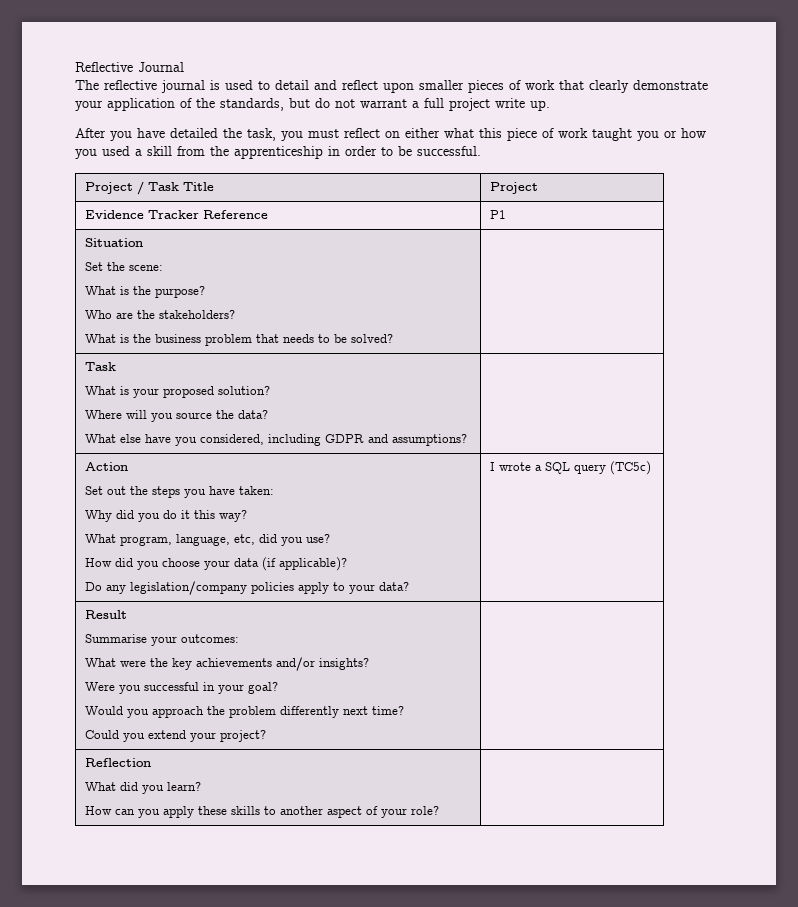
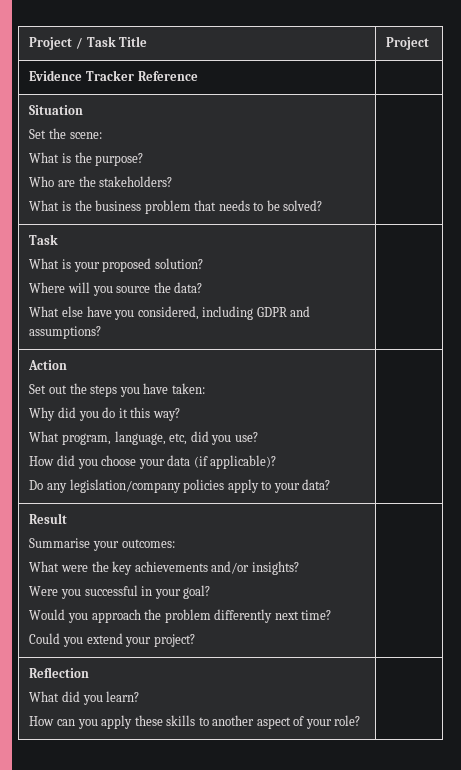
[75,62,184,72] [75,80,708,93] [75,98,550,111] [75,128,706,141] [75,146,481,159] Reflective Journal // The reflective journal is used to detail and reflect upon smaller pieces of work that clearly demonstrate your application of the standards, but do not warrant a full project write up. // After you have detailed the task, you must reflect on either what this piece of work taught you or how you used a skill from the apprenticeship in order to be successful. // -> (29, 43) none
[489,210,506,219] P1 -> (198, 76) none
[489,461,651,475] I wrote a SQL query (TC5c) -> (331, 484) none

